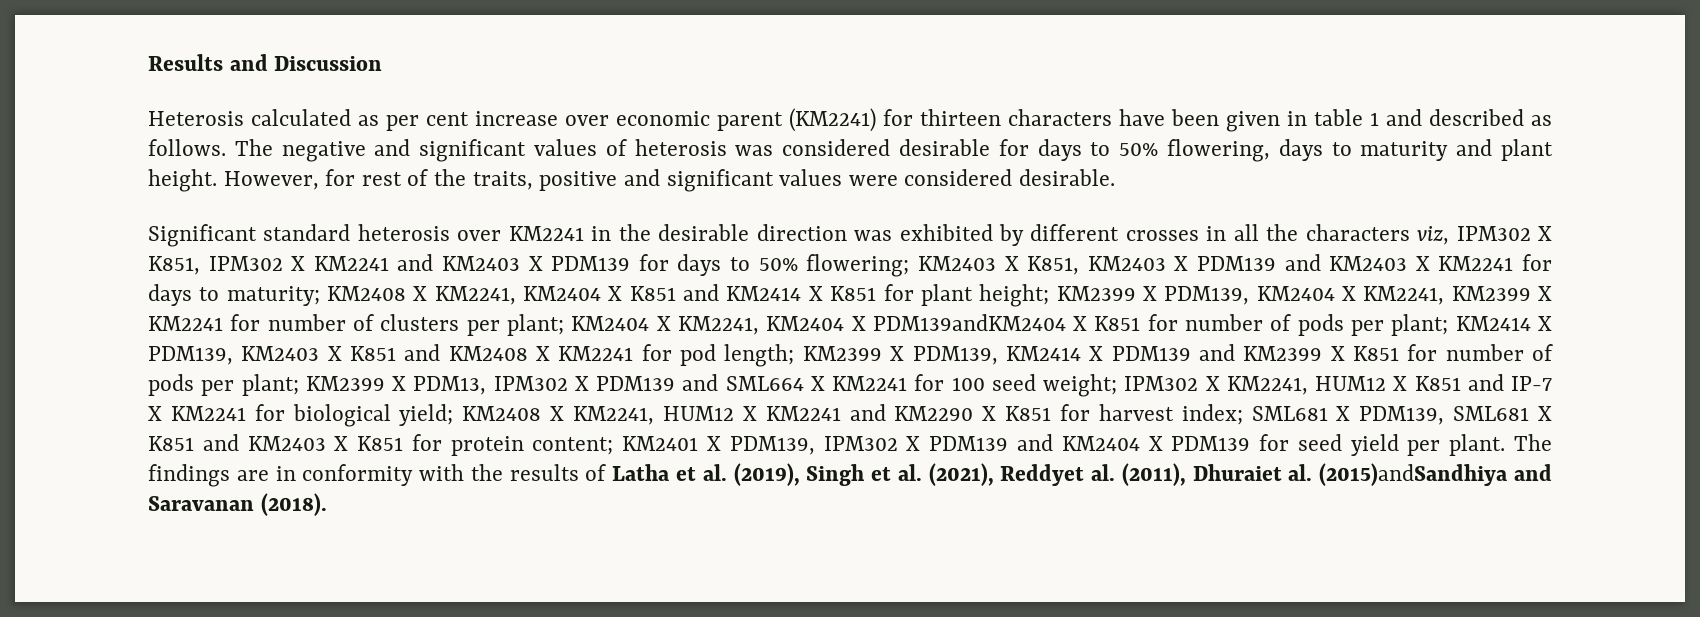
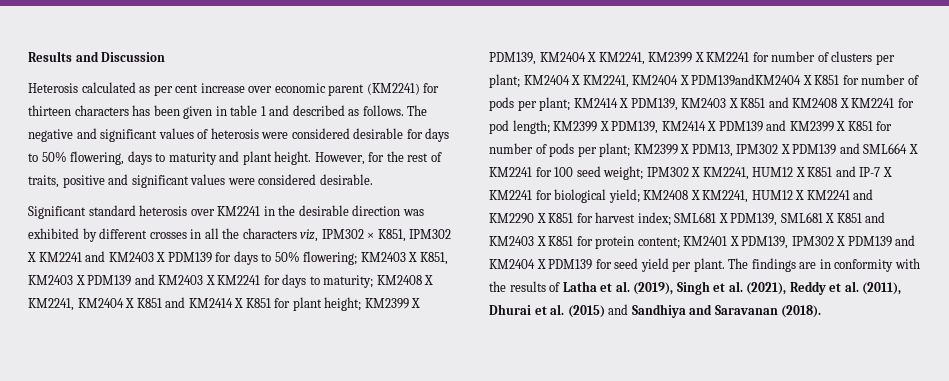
[1119,109,1165,126] have -> [132,105,151,116] has
[735,145,774,156] was -> [261,132,289,139] were
(356, 177) none -> [386,151,404,162] the
[434,169,467,186] the -> (442, 157) none
[1538,226,1553,241] X -> [367,232,375,239] ×
[1000,463,1509,486] Reddyet al. (2011), Dhuraiet al. (2015)andSandhiya -> [789,281,902,295] [489,304,686,318] Reddy et al. (2011), Dhurai et al. (2015) and Sandhiya

